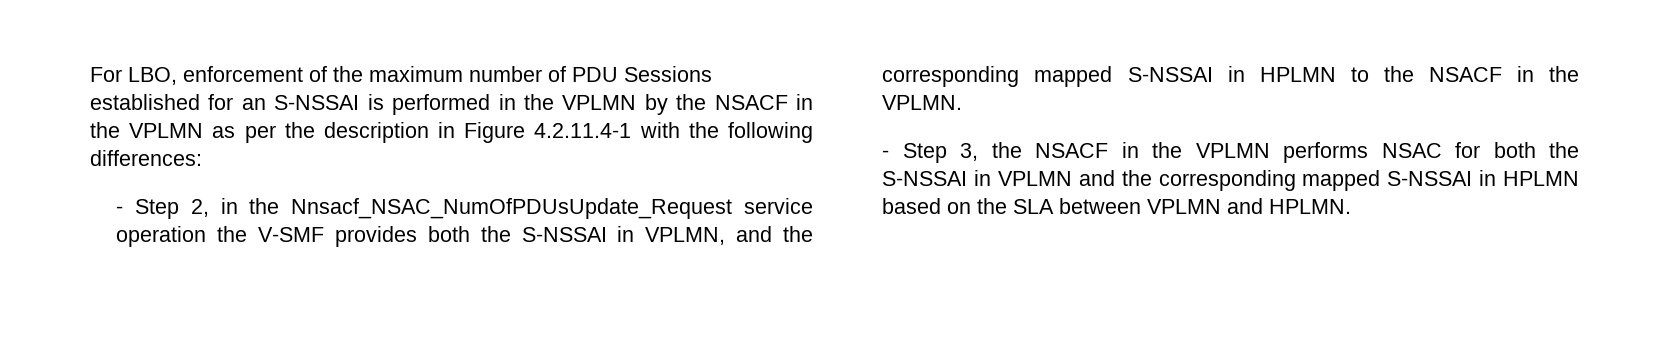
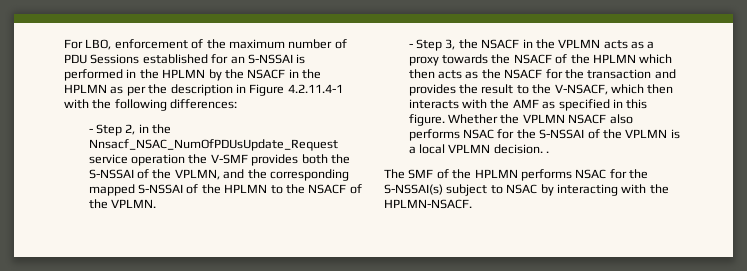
[562,95,637,110] VPLMN -> [162,69,206,78] HPLMN
[129,123,204,138] VPLMN -> [64,84,107,93] HPLMN
[617,226,635,242] in -> [137,169,172,179] of the
[1227,66,1245,82] in -> [186,184,221,194] of the
[1516,66,1534,82] in -> [349,184,362,194] of
[1283,142,1580,163] [882,170,1579,191] [882,198,1352,214] performs NSAC for both the S-NSSAI in VPLMN and the corresponding mapped S-NSSAI in HPLMN based on the SLA between VPLMN and HPLMN. -> [603,40,655,49] [408,54,673,66] [408,69,676,79] [408,84,674,96] [408,99,648,111] [408,114,633,126] [408,129,680,141] [408,144,550,154] [384,169,648,181] [384,184,669,196] [384,199,472,209] acts as a proxy towards the NSACF of the HPLMN which then acts as the NSACF for the transaction and provides the result to the V-NSACF, which then interacts with the AMF as specified in this figure. Whether the VPLMN NSACF also performs NSAC for the S-NSSAI of the VPLMN is a local VPLMN decision. . // The SMF of the HPLMN performs NSAC for the S-NSSAI(s) subject to NSAC by interacting with the HPLMN-NSACF.

